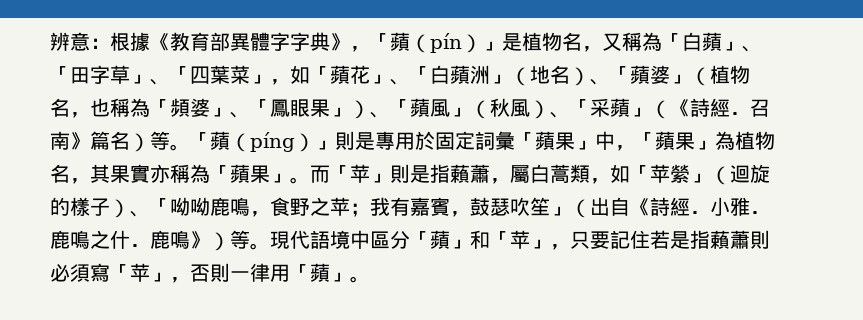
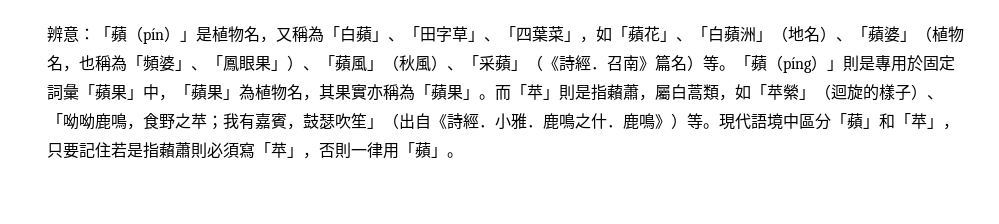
[110,32,370,52] 根據《教育部異體字字典》， -> (95, 34) none

